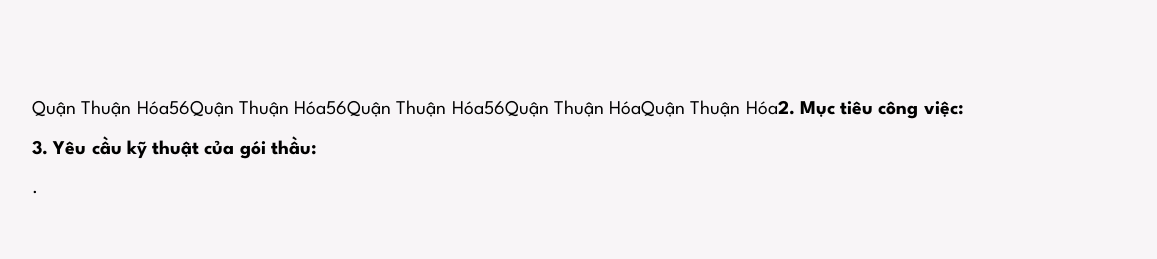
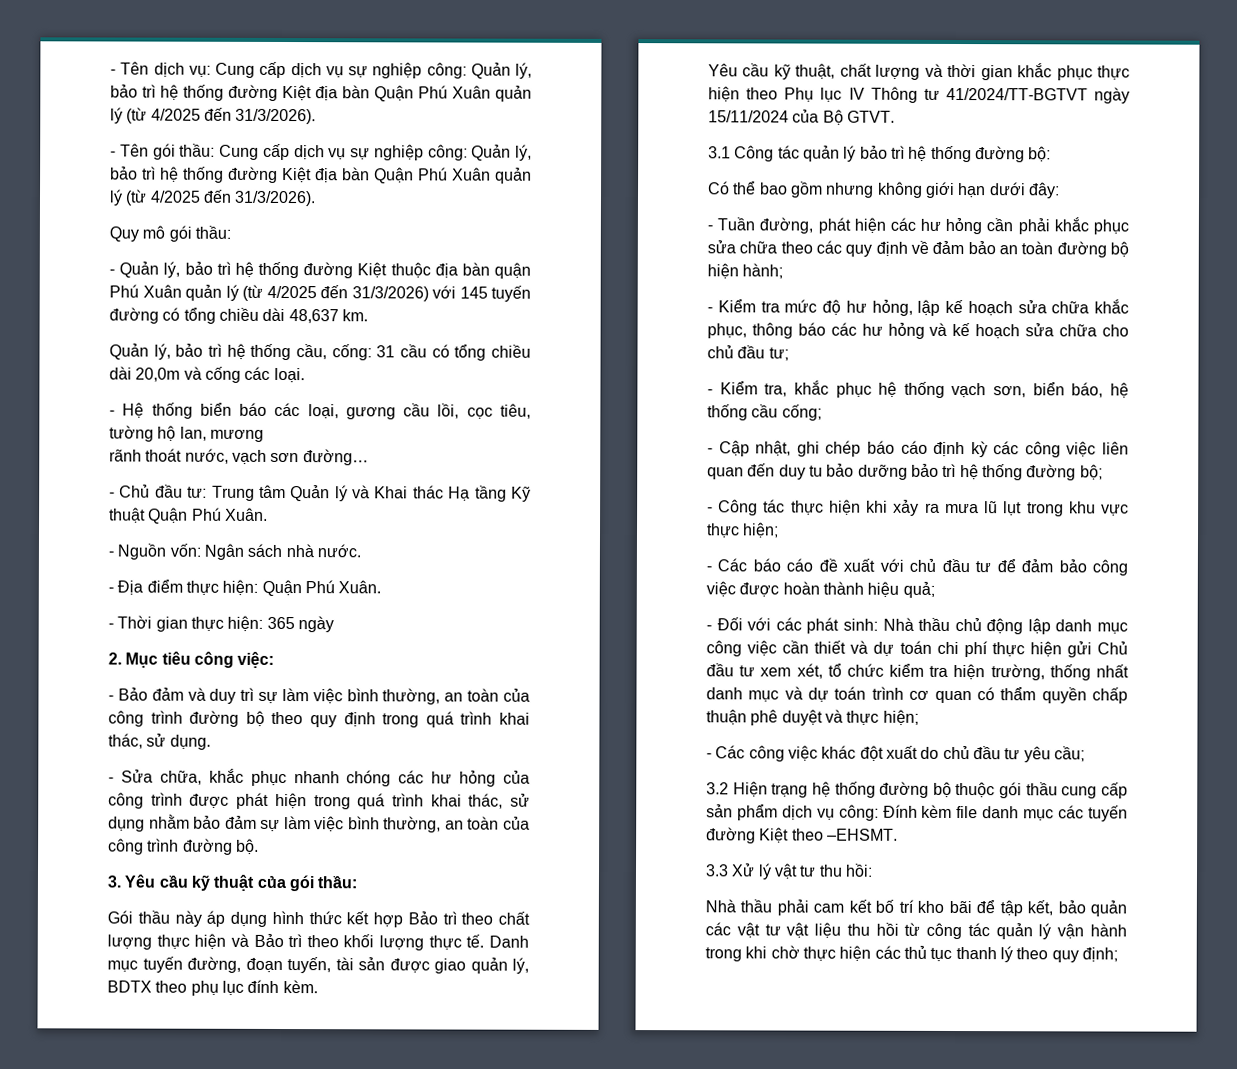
[32,100,964,119] Quận Thuận Hóa56Quận Thuận Hóa56Quận Thuận Hóa56Quận Thuận HóaQuận Thuận Hóa2. Mục tiêu công việc: -> [110,61,532,79] [110,84,532,102] [110,107,317,125] [110,143,532,161] [110,166,532,184] [109,189,317,207] [109,225,231,242] [109,261,531,279] [109,284,531,302] [109,307,368,324] [109,343,531,361] [109,366,305,384] [109,402,531,420] [109,425,264,442] [109,448,369,466] [109,484,531,502] [109,507,268,524] [108,543,361,560] [108,579,382,597] [108,615,334,633] [108,651,275,668] [108,687,530,705] [108,710,530,728] [108,733,211,750] [108,768,530,787] [108,792,530,810] [108,814,531,833] [108,838,259,855] - Tên dịch vụ: Cung cấp dịch vụ sự nghiệp công: Quản lý, bảo trì hệ thống đường Kiệt địa bàn Quận Phú Xuân quản lý (từ 4/2025 đến 31/3/2026). // - Tên gói thầu: Cung cấp dịch vụ sự nghiệp công: Quản lý, bảo trì hệ thống đường Kiệt địa bàn Quận Phú Xuân quản lý (từ 4/2025 đến 31/3/2026). // Quy mô gói thầu: // - Quản lý, bảo trì hệ thống đường Kiệt thuộc địa bàn quận Phú Xuân quản lý (từ 4/2025 đến 31/3/2026) với 145 tuyến đường có tổng chiều dài 48,637 km. // Quản lý, bảo trì hệ thống cầu, cống: 31 cầu có tổng chiều dài 20,0m và cống các loại. // - Hệ thống biển báo các loại, gương cầu lồi, cọc tiêu, tường hộ lan, mương // rãnh thoát nước, vạch sơn đường… // - Chủ đầu tư: Trung tâm Quản lý và Khai thác Hạ tầng Kỹ thuật Quận Phú Xuân. // - Nguồn vốn: Ngân sách nhà nước. // - Địa điểm thực hiện: Quận Phú Xuân. // - Thời gian thực hiện: 365 ngày // 2. Mục tiêu công việc: // - Bảo đảm và duy trì sự làm việc bình thường, an toàn của công trình đường bộ theo quy định trong quá trình khai thác, sử dụng. // - Sửa chữa, khắc phục nhanh chóng các hư hỏng của công trình được phát hiện trong quá trình khai thác, sử dụng nhằm bảo đảm sự làm việc bình thường, an toàn của công trình đường bộ.
[32,190,38,194] . -> [107,910,530,928] [107,933,529,951] [107,956,529,974] [107,979,318,996] [708,63,1130,81] [708,86,1130,104] [708,109,895,126] [708,145,1052,163] [708,181,1060,199] [707,217,1129,235] [707,240,1129,258] [707,263,784,280] [707,299,1129,317] [707,322,1129,340] [707,345,789,361] [707,380,1129,399] [707,404,822,421] [707,440,1129,458] [707,463,1103,481] [707,499,1129,517] [706,522,780,539] [706,558,1128,576] [706,581,935,598] [706,617,1128,635] [706,640,1128,658] [706,663,1129,681] [706,686,1128,704] [706,709,919,726] [706,745,1085,763] [706,781,1128,799] [706,804,1128,822] [706,827,898,844] [705,863,873,880] [705,899,1127,917] [705,922,1127,940] [705,945,1118,963] Gói thầu này áp dụng hình thức kết hợp Bảo trì theo chất lượng thực hiện và Bảo trì theo khối lượng thực tế. Danh mục tuyến đường, đoạn tuyến, tài sản được giao quản lý, BDTX theo phụ lục đính kèm. // Yêu cầu kỹ thuật, chất lượng và thời gian khắc phục thực hiện theo Phụ lục IV Thông tư 41/2024/TT-BGTVT ngày 15/11/2024 của Bộ GTVT. // 3.1 Công tác quản lý bảo trì hệ thống đường bộ: // Có thể bao gồm nhưng không giới hạn dưới đây: // - Tuần đường, phát hiện các hư hỏng cần phải khắc phục sửa chữa theo các quy định về đảm bảo an toàn đường bộ hiện hành; // - Kiểm tra mức độ hư hỏng, lập kế hoạch sửa chữa khắc phục, thông báo các hư hỏng và kế hoạch sửa chữa cho chủ đầu tư; // - Kiểm tra, khắc phục hệ thống vạch sơn, biển báo, hệ thống cầu cống; // - Cập nhật, ghi chép báo cáo định kỳ các công việc liên quan đến duy tu bảo dưỡng bảo trì hệ thống đường bộ; // - Công tác thực hiện khi xảy ra mưa lũ lụt trong khu vực thực hiện; // - Các báo cáo đề xuất với chủ đầu tư để đảm bảo công việc được hoàn thành hiệu quả; // - Đối với các phát sinh: Nhà thầu chủ động lập danh mục công việc cần thiết và dự toán chi phí thực hiện gửi Chủ đầu tư xem xét, tổ chức kiểm tra hiện trường, thống nhất danh mục và dự toán trình cơ quan có thẩm quyền chấp thuận phê duyệt và thực hiện; // - Các công việc khác đột xuất do chủ đầu tư yêu cầu; // 3.2 Hiện trạng hệ thống đường bộ thuộc gói thầu cung cấp sản phẩm dịch vụ công: Đính kèm file danh mục các tuyến đường Kiệt theo –EHSMT. // 3.3 Xử lý vật tư thu hồi: // Nhà thầu phải cam kết bố trí kho bãi để tập kết, bảo quản các vật tư vật liệu thu hồi từ công tác quản lý vận hành trong khi chờ thực hiện các thủ tục thanh lý theo quy định;

